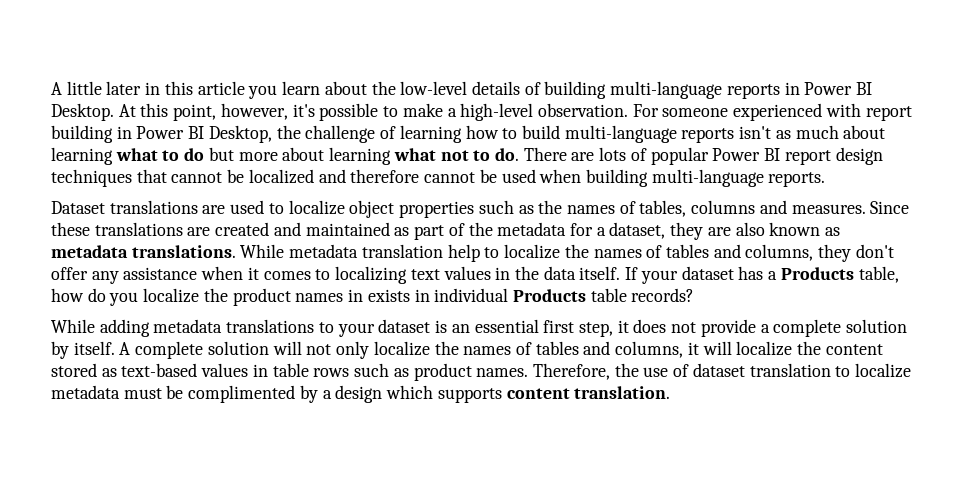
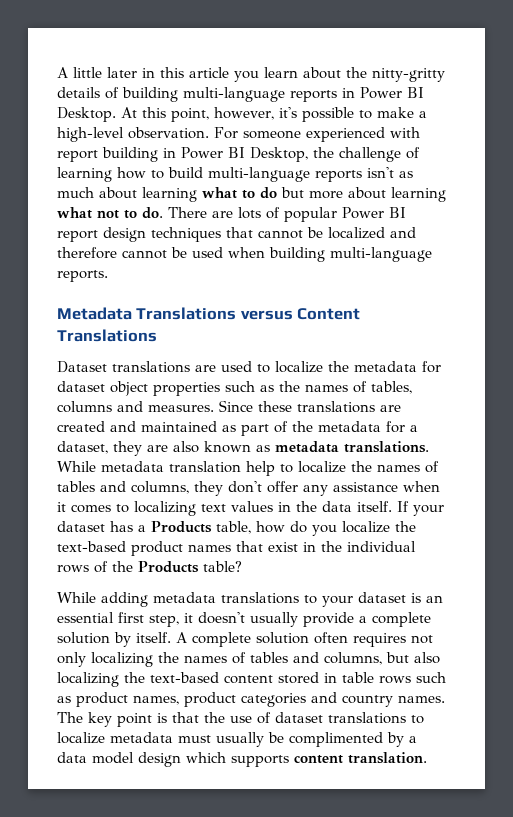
[400,81,468,95] low-level -> [372,68,445,82] nitty-gritty
(826, 179) none -> [57,307,361,320] [57,329,157,342] // Metadata Translations versus Content Translations
(345, 207) none -> [328,361,441,373] [57,381,105,392] the metadata for dataset
(228, 295) none -> [57,541,126,552] text-based
[348,288,695,302] in exists in individual Products table records? -> [236,541,416,552] [57,561,242,573] that exist in the individual rows of the Products table?
[633,319,697,333] does not -> [198,612,298,627] doesn't usually
[272,341,302,355] will -> [314,632,406,647] often requires
[373,341,883,358] [51,363,249,377] localize the names of tables and columns, it will localize the content stored as text-based values -> [91,652,440,667] [57,672,319,687] localizing the names of tables and columns, but also localizing the text-based content stored
[476,363,610,380] names. Therefore, -> [133,692,445,707] [57,712,199,727] names, product categories and country names. The key point is that
[749,363,831,377] translation -> [328,712,406,724] translations
(162, 393) none -> [216,732,264,747] usually
(332, 394) none -> [57,752,134,764] data model

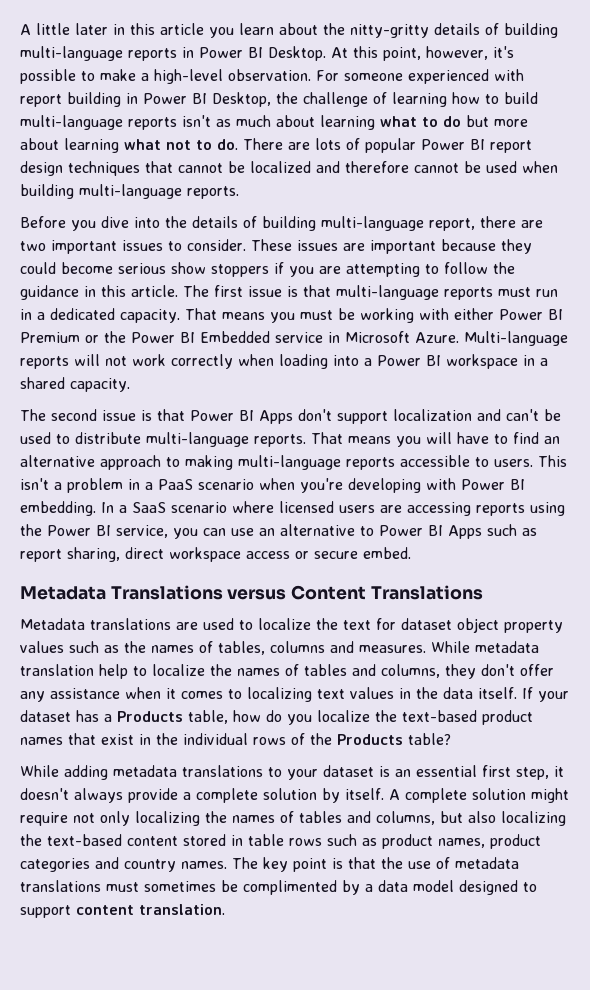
(108, 276) none -> [20,216,543,231] [20,239,532,254] [20,262,515,277] [20,285,558,300] [20,308,563,323] [20,331,568,346] [20,354,548,369] [20,377,130,392] [20,409,561,424] [20,432,560,447] [20,455,567,470] [20,478,525,493] [20,501,565,516] [20,524,537,539] [20,547,411,562] // Before you dive into the details of building multi-language report, there are two important issues to consider. These issues are important because they could become serious show stoppers if you are attempting to follow the guidance in this article. The first issue is that multi-language reports must run in a dedicated capacity. That means you must be working with either Power BI Premium or the Power BI Embedded service in Microsoft Azure. Multi-language reports will not work correctly when loading into a Power BI workspace in a shared capacity. // The second issue is that Power BI Apps don't support localization and can't be used to distribute multi-language reports. That means you will have to find an alternative approach to making multi-language reports accessible to users. This isn't a problem in a PaaS scenario when you're developing with Power BI embedding. In a SaaS scenario where licensed users are accessing reports using the Power BI service, you can use an alternative to Power BI Apps such as report sharing, direct workspace access or secure embed.
[57,361,107,373] Dataset -> [20,618,85,630] Metadata
[354,361,417,372] metadata -> [343,620,371,630] text
[153,382,220,396] properties -> [504,620,563,633] [20,641,64,653] property values
[219,400,401,413] [57,421,418,436] [57,441,429,456] Since these translations are created and maintained as part of the metadata for a dataset, they are also known as metadata translations. -> (426, 649) none
[250,612,298,627] usually -> [74,788,123,803] always
[314,632,406,647] often requires -> [531,788,569,803] [20,812,68,826] might require
[275,712,424,724] [57,732,264,747] dataset translations to localize metadata must usually -> [455,857,519,869] [20,880,216,892] metadata translations must sometimes
[138,752,289,767] design which supports -> [459,880,537,895] [20,905,71,918] designed to support

